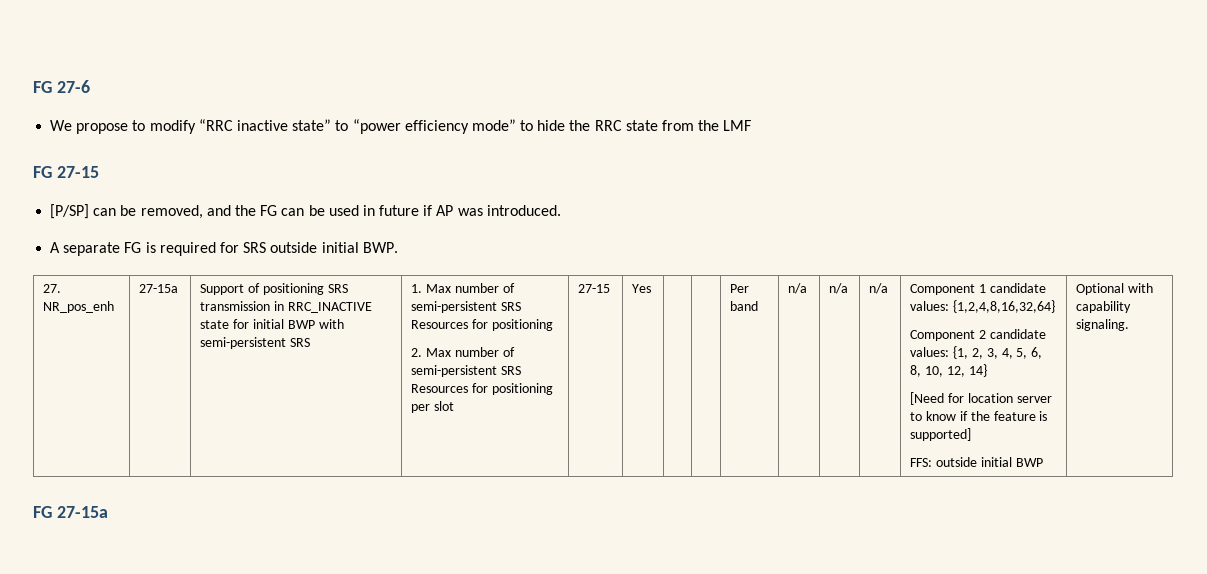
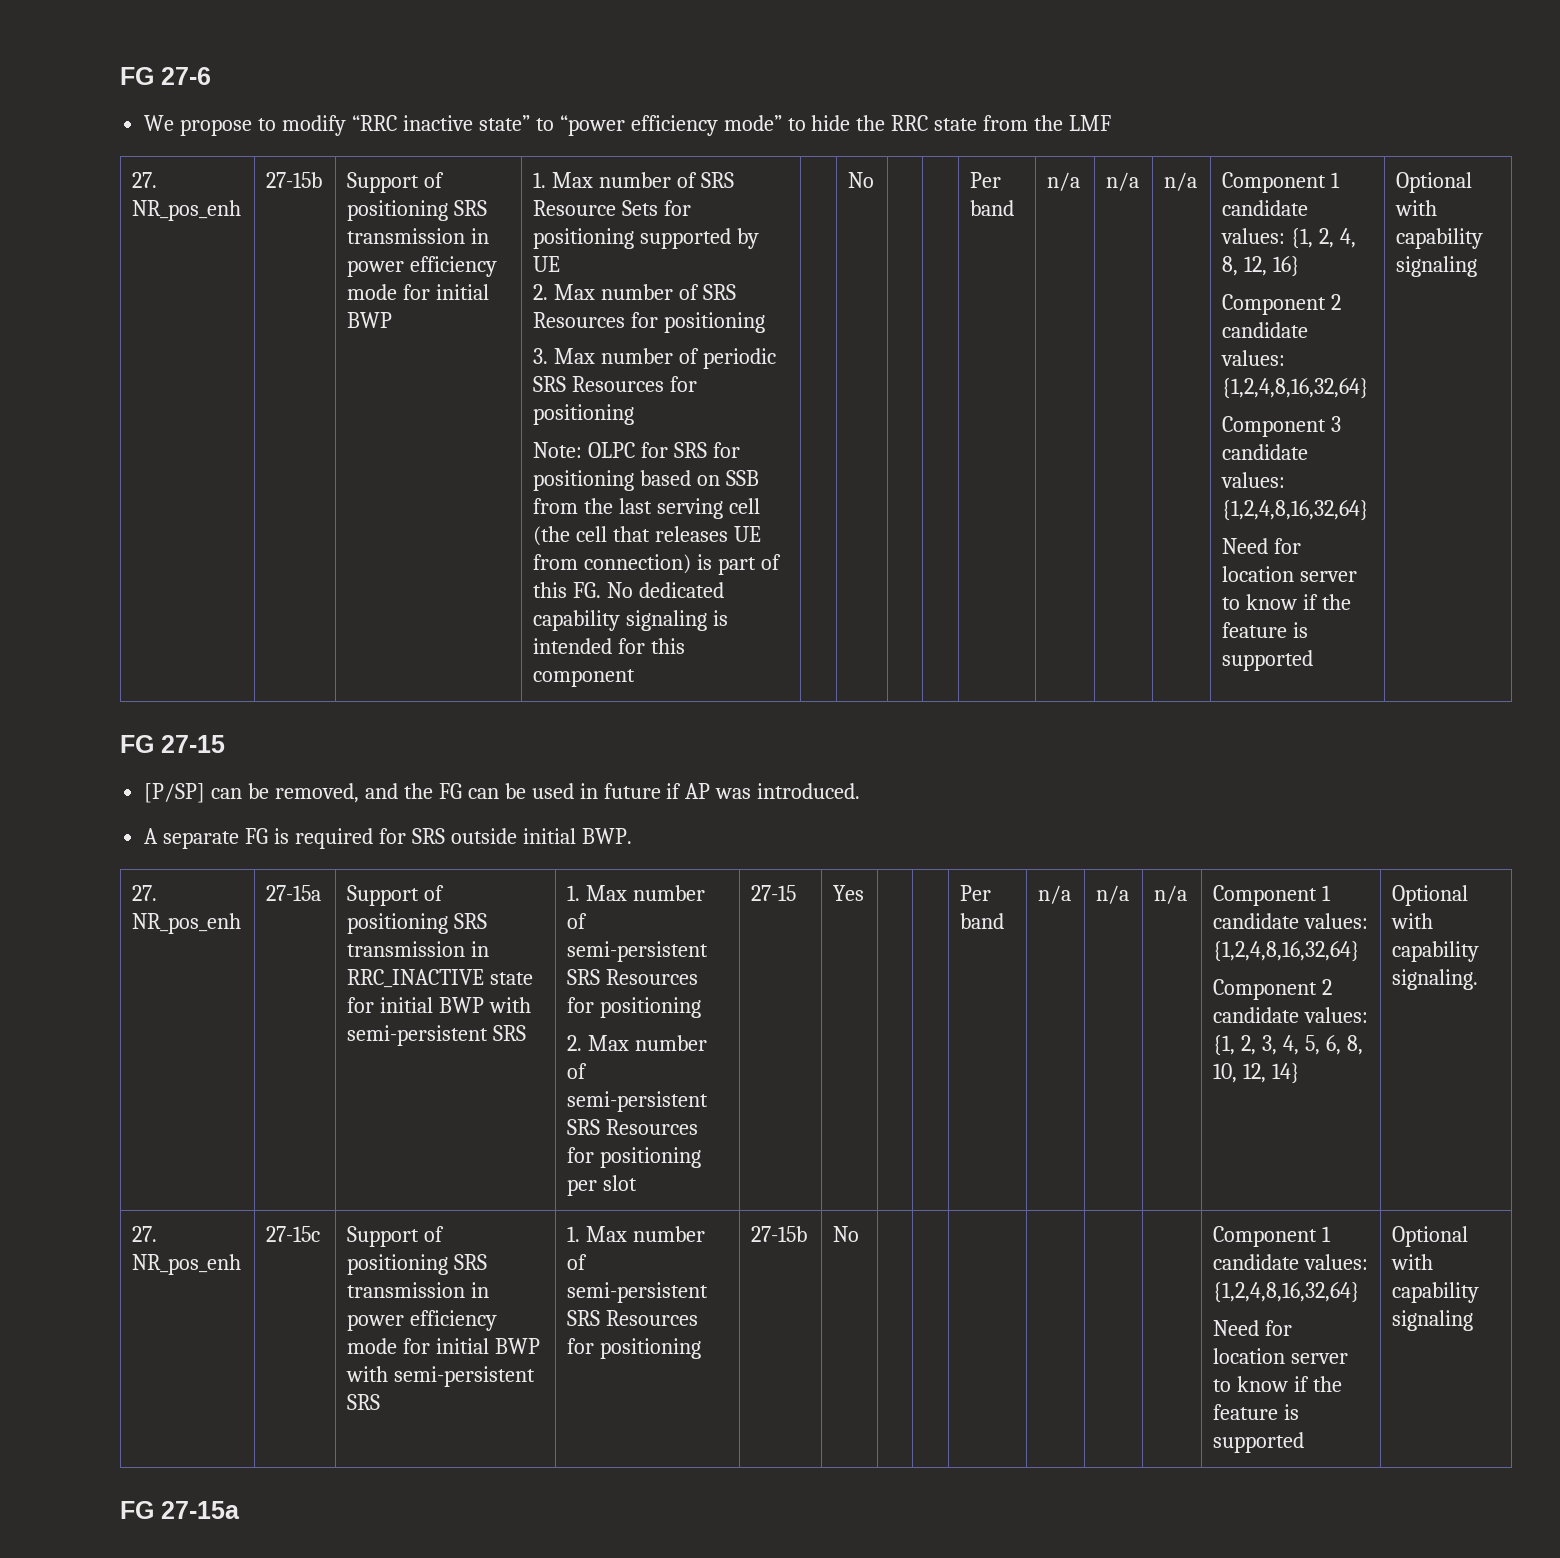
(752, 125) none -> [132,172,158,188] [132,200,242,221] [266,172,323,188] [347,172,445,193] [347,200,488,221] [347,228,490,244] [347,256,498,277] [347,284,490,300] [347,312,393,328] [533,172,734,188] [533,200,692,216] [533,228,760,249] [533,256,561,272] [533,284,736,300] [533,312,766,333] [533,348,776,369] [533,376,698,392] [533,404,635,425] [533,442,740,458] [533,470,759,491] [533,498,760,519] [533,526,761,546] [533,554,781,575] [533,582,724,598] [533,610,729,631] [533,638,686,654] [533,669,636,687] [848,172,875,188] [970,172,1002,188] [970,200,1015,216] [1047,172,1081,191] [1106,172,1140,191] [1164,172,1198,191] [1222,172,1341,193] [1222,200,1309,216] [1221,228,1356,249] [1222,256,1301,277] [1222,294,1342,315] [1222,322,1309,338] [1221,350,1286,366] [1222,378,1370,399] [1222,416,1342,437] [1222,444,1309,460] [1221,472,1286,488] [1222,500,1370,521] [1222,538,1302,554] [1222,566,1358,582] [1222,594,1351,610] [1222,622,1309,638] [1222,650,1314,671] [1396,172,1473,193] [1395,200,1438,216] [1396,228,1484,249] [1396,256,1478,277] // 27. NR_pos_enh | 27-15b | Support of positioning SRS transmission in power efficiency mode for initial BWP | 1. Max number of SRS Resource Sets for positioning supported by UE // 2. Max number of SRS Resources for positioning // 3. Max number of periodic SRS Resources for positioning // Note: OLPC for SRS for positioning based on SSB from the last serving cell (the cell that releases UE from connection) is part of this FG. No dedicated capability signaling is intended for this component | | No | | | Per band | n/a | n/a | n/a | Component 1 candidate values: {1, 2, 4, 8, 12, 16} // Component 2 candidate values: {1,2,4,8,16,32,64} // Component 3 candidate values: {1,2,4,8,16,32,64} // Need for location server to know if the feature is supported | Optional with capability signaling
[910,392,1052,405] [910,411,1048,421] [910,428,972,441] [910,457,1043,467] [1076,283,1154,295] [1076,301,1132,313] [1076,319,1130,331] // [Need for location server to know if the feature is supported] // FFS: outside initial BWP | Optional with capability signaling. -> [1392,885,1469,906] [1391,913,1434,929] [1392,941,1480,962] [1392,969,1479,990] [132,1226,158,1242] [132,1254,242,1275] [266,1226,321,1242] [347,1226,445,1247] [347,1254,488,1275] [347,1282,490,1298] [347,1310,498,1331] [347,1338,540,1354] [346,1366,536,1387] [347,1394,381,1410] [567,1226,706,1242] [567,1254,588,1270] [567,1282,709,1303] [567,1310,699,1326] [567,1338,702,1359] [751,1226,808,1242] [833,1226,860,1242] [1213,1226,1332,1247] [1213,1254,1369,1270] [1213,1282,1361,1303] [1213,1320,1293,1336] [1213,1348,1349,1364] [1213,1376,1342,1392] [1213,1404,1300,1420] [1213,1432,1305,1453] [1392,1226,1469,1247] [1391,1254,1434,1270] [1392,1282,1480,1303] [1392,1310,1474,1331] | Optional with capability signaling. // 27. NR_pos_enh | 27-15c | Support of positioning SRS transmission in power efficiency mode for initial BWP with semi-persistent SRS | 1. Max number of semi-persistent SRS Resources for positioning | 27-15b | No | | | | | | | Component 1 candidate values: {1,2,4,8,16,32,64} // Need for location server to know if the feature is supported | Optional with capability signaling

